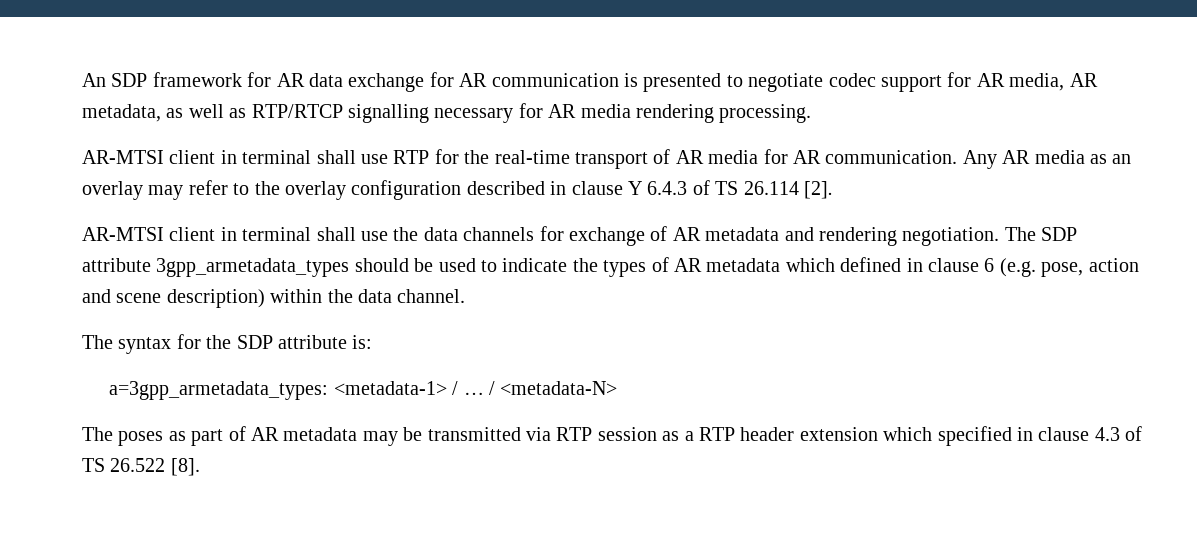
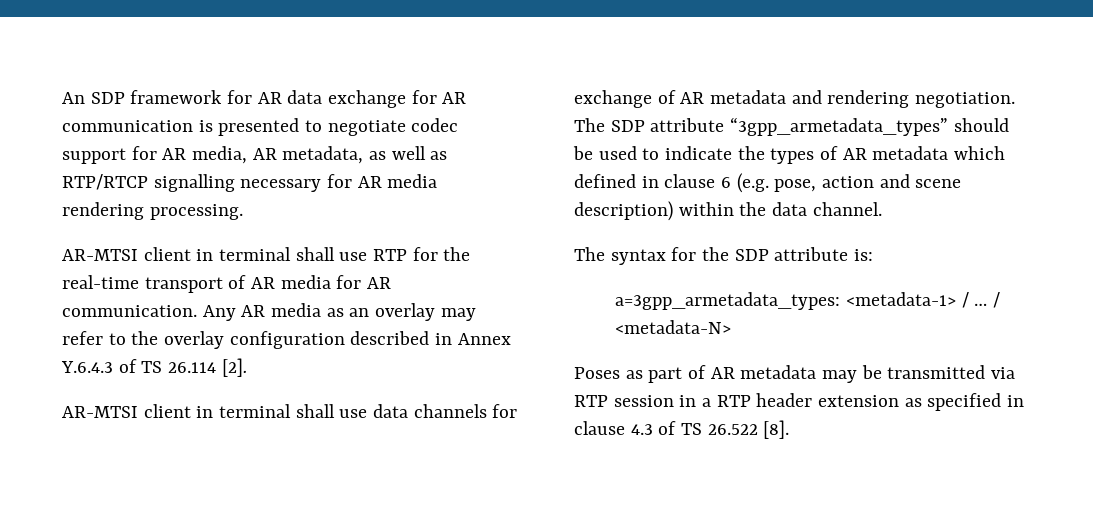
[571,181,688,195] clause Y 6.4.3 -> [457,333,511,345] [61,361,113,373] Annex Y.6.4.3
[393,227,419,241] the -> (368, 413) none
[156,258,350,277] 3gpp_armetadata_types -> [730,117,949,136] “3gpp_armetadata_types”
[82,427,164,446] The poses -> [574,367,620,379] Poses
[662,431,680,441] as -> [679,395,697,407] in
[883,427,933,441] which -> [904,398,922,407] as

